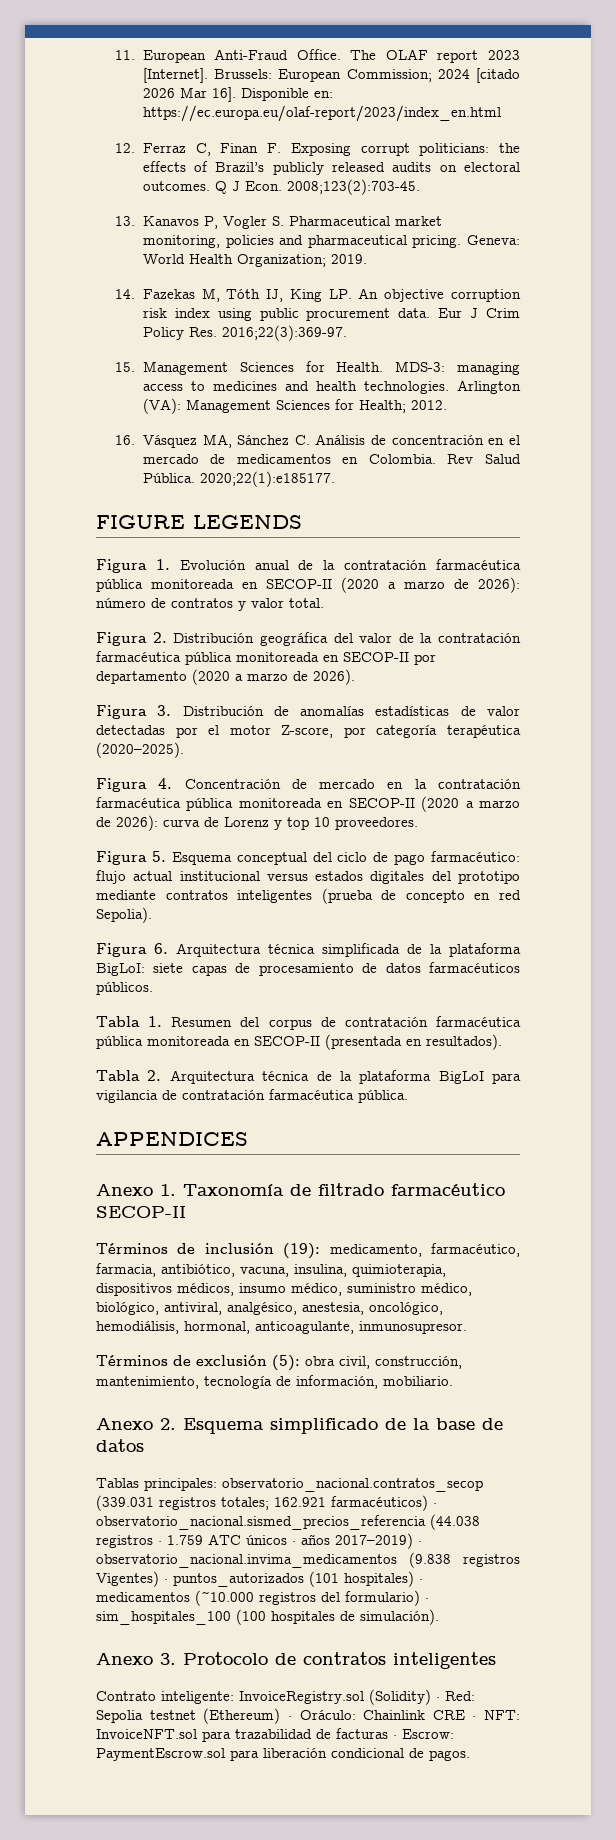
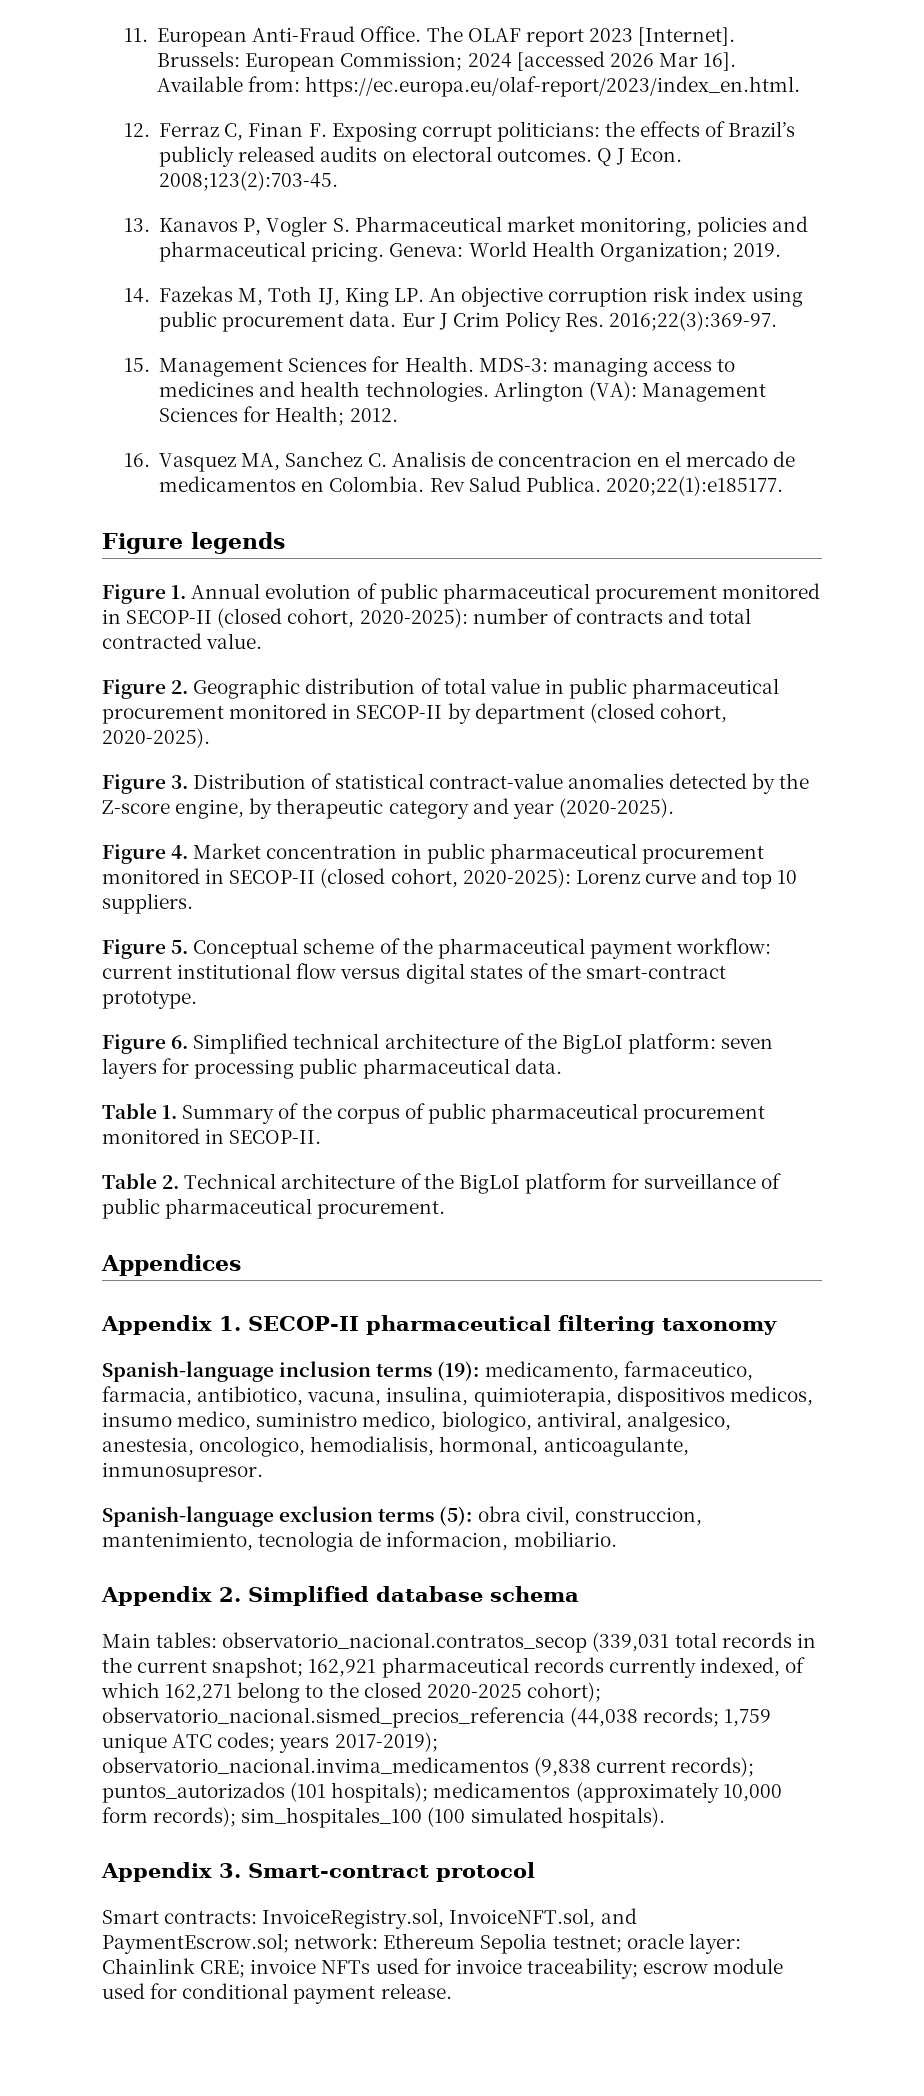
[476,68,520,83] [citado -> [516,51,605,71] [accessed
[240,88,333,101] [142,105,501,122] Disponible en: https://ec.europa.eu/olaf-report/2023/index_en.html -> [157,76,801,97] Available from: https://ec.europa.eu/olaf-report/2023/index_en.html.
[226,289,261,299] Tóth -> [268,286,313,302] Toth
[142,434,484,448] Vásquez MA, Sánchez C. Análisis de concentración -> [159,451,632,472] Vasquez MA, Sanchez C. Analisis de concentracion
[142,473,195,483] Pública. -> [525,476,601,492] Publica.
[96,515,302,529] [96,559,521,573] [96,577,520,593] [96,598,324,611] [96,632,521,646] [96,651,436,665] [96,669,355,685] [96,705,520,719] [96,725,521,738] [96,742,184,758] [96,778,521,792] [96,796,520,812] [96,815,418,831] [96,851,520,865] [96,870,520,884] [96,888,521,904] [96,907,152,923] [96,943,521,957] [96,962,520,976] [96,982,153,995] [96,1016,521,1030] [96,1034,502,1050] [96,1070,521,1084] [96,1089,408,1103] [96,1132,248,1146] [96,1183,505,1196] [96,1206,186,1218] [96,1243,520,1259] [96,1263,446,1277] [96,1283,472,1296] [96,1302,443,1315] [96,1321,467,1334] [96,1355,462,1371] [96,1375,453,1389] [96,1418,503,1434] [96,1439,144,1452] [96,1478,483,1492] [96,1495,437,1511] [96,1514,480,1530] [96,1533,422,1549] [96,1552,520,1568] [96,1571,423,1587] [96,1590,429,1606] [96,1609,439,1625] [96,1652,496,1669] [96,1689,475,1705] [96,1708,520,1724] [96,1728,454,1742] [96,1748,470,1761] FIGURE LEGENDS // Figura 1. Evolución anual de la contratación farmacéutica pública monitoreada en SECOP-II (2020 a marzo de 2026): número de contratos y valor total. // Figura 2. Distribución geográfica del valor de la contratación farmacéutica pública monitoreada en SECOP-II por departamento (2020 a marzo de 2026). // Figura 3. Distribución de anomalías estadísticas de valor detectadas por el motor Z-score, por categoría terapéutica (2020–2025). // Figura 4. Concentración de mercado en la contratación farmacéutica pública monitoreada en SECOP-II (2020 a marzo de 2026): curva de Lorenz y top 10 proveedores. // Figura 5. Esquema conceptual del ciclo de pago farmacéutico: flujo actual institucional versus estados digitales del prototipo mediante contratos inteligentes (prueba de concepto en red Sepolia). // Figura 6. Arquitectura técnica simplificada de la plataforma BigLoI: siete capas de procesamiento de datos farmacéuticos públicos. // Tabla 1. Resumen del corpus de contratación farmacéutica pública monitoreada en SECOP-II (presentada en resultados). // Tabla 2. Arquitectura técnica de la plataforma BigLoI para vigilancia de contratación farmacéutica pública. // APPENDICES // Anexo 1. Taxonomía de filtrado farmacéutico SECOP-II // Términos de inclusión (19): medicamento, farmacéutico, farmacia, antibiótico, vacuna, insulina, quimioterapia, dispositivos médicos, insumo médico, suministro médico, biológico, antiviral, analgésico, anestesia, oncológico, hemodiálisis, hormonal, anticoagulante, inmunosupresor. // Términos de exclusión (5): obra civil, construcción, mantenimiento, tecnología de información, mobiliario. // Anexo 2. Esquema simplificado de la base de datos // Tablas principales: observatorio_nacional.contratos_secop (339.031 registros totales; 162.921 farmacéuticos) · observatorio_nacional.sismed_precios_referencia (44.038 registros · 1.759 ATC únicos · años 2017–2019) · observatorio_nacional.invima_medicamentos (9.838 registros Vigentes) · puntos_autorizados (101 hospitales) · medicamentos (~10.000 registros del formulario) · sim_hospitales_100 (100 hospitales de simulación). // Anexo 3. Protocolo de contratos inteligentes // Contrato inteligente: InvoiceRegistry.sol (Solidity) · Red: Sepolia testnet (Ethereum) · Oráculo: Chainlink CRE · NFT: InvoiceNFT.sol para trazabilidad de facturas · Escrow: PaymentEscrow.sol para liberación condicional de pagos. -> [102,532,285,554] [102,583,821,604] [102,608,752,628] [102,633,263,649] [102,678,780,699] [102,703,727,724] [102,728,210,748] [102,773,810,794] [102,798,674,819] [102,843,764,864] [102,868,798,889] [102,893,193,914] [102,938,772,959] [102,963,727,984] [102,991,197,1009] [102,1033,774,1054] [102,1058,562,1079] [102,1103,766,1124] [102,1128,322,1144] [102,1173,782,1194] [102,1198,446,1219] [101,1254,241,1276] [101,1315,777,1335] [102,1361,753,1382] [102,1386,813,1407] [102,1411,731,1432] [102,1436,689,1457] [102,1462,263,1482] [102,1506,702,1527] [102,1531,617,1552] [101,1586,579,1606] [102,1632,816,1653] [102,1657,806,1678] [101,1682,601,1703] [102,1707,772,1728] [102,1732,438,1753] [102,1757,755,1777] [102,1782,782,1803] [102,1807,665,1828] [101,1862,535,1882] [102,1908,637,1929] [102,1933,741,1954] [102,1958,784,1979] [102,1983,452,2004] Figure legends // Figure 1. Annual evolution of public pharmaceutical procurement monitored in SECOP-II (closed cohort, 2020-2025): number of contracts and total contracted value. // Figure 2. Geographic distribution of total value in public pharmaceutical procurement monitored in SECOP-II by department (closed cohort, 2020-2025). // Figure 3. Distribution of statistical contract-value anomalies detected by the Z-score engine, by therapeutic category and year (2020-2025). // Figure 4. Market concentration in public pharmaceutical procurement monitored in SECOP-II (closed cohort, 2020-2025): Lorenz curve and top 10 suppliers. // Figure 5. Conceptual scheme of the pharmaceutical payment workflow: current institutional flow versus digital states of the smart-contract prototype. // Figure 6. Simplified technical architecture of the BigLoI platform: seven layers for processing public pharmaceutical data. // Table 1. Summary of the corpus of public pharmaceutical procurement monitored in SECOP-II. // Table 2. Technical architecture of the BigLoI platform for surveillance of public pharmaceutical procurement. // Appendices // Appendix 1. SECOP-II pharmaceutical filtering taxonomy // Spanish-language inclusion terms (19): medicamento, farmaceutico, farmacia, antibiotico, vacuna, insulina, quimioterapia, dispositivos medicos, insumo medico, suministro medico, biologico, antiviral, analgesico, anestesia, oncologico, hemodialisis, hormonal, anticoagulante, inmunosupresor. // Spanish-language exclusion terms (5): obra civil, construccion, mantenimiento, tecnologia de informacion, mobiliario. // Appendix 2. Simplified database schema // Main tables: observatorio_nacional.contratos_secop (339,031 total records in the current snapshot; 162,921 pharmaceutical records currently indexed, of which 162,271 belong to the closed 2020-2025 cohort); observatorio_nacional.sismed_precios_referencia (44,038 records; 1,759 unique ATC codes; years 2017-2019); observatorio_nacional.invima_medicamentos (9,838 current records); puntos_autorizados (101 hospitals); medicamentos (approximately 10,000 form records); sim_hospitales_100 (100 simulated hospitals). // Appendix 3. Smart-contract protocol // Smart contracts: InvoiceRegistry.sol, InvoiceNFT.sol, and PaymentEscrow.sol; network: Ethereum Sepolia testnet; oracle layer: Chainlink CRE; invoice NFTs used for invoice traceability; escrow module used for conditional payment release.

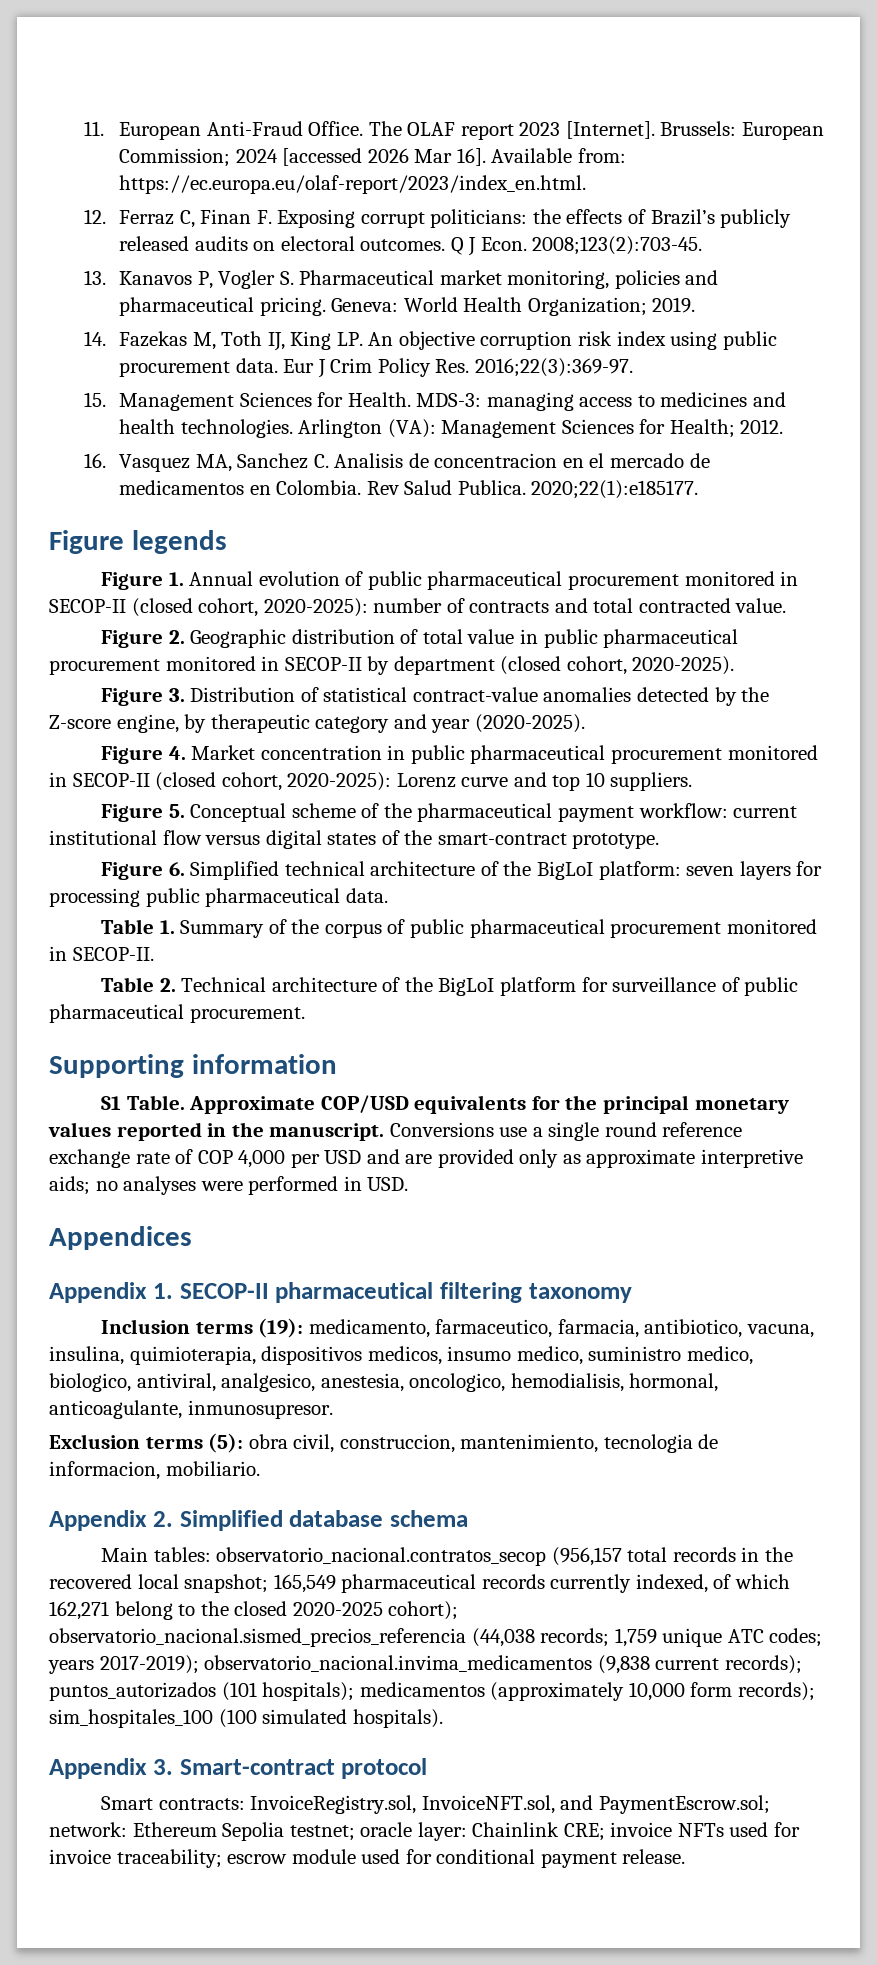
(446, 1210) none -> [49,1054,337,1078] [101,1095,789,1114] [48,1122,743,1141] [49,1149,803,1168] [49,1176,409,1195] // Supporting information // S1 Table. Approximate COP/USD equivalents for the principal monetary values reported in the manuscript. Conversions use a single round reference exchange rate of COP 4,000 per USD and are provided only as approximate interpretive aids; no analyses were performed in USD.
[102,1361,372,1382] Spanish-language inclusion -> [101,1319,191,1334] Inclusion
[102,1506,374,1527] Spanish-language exclusion -> [49,1434,140,1449] Exclusion
[592,1632,670,1652] (339,031 -> [551,1547,622,1566] (956,157
[137,1657,377,1678] current snapshot; 162,921 -> [49,1574,336,1593] recovered local snapshot; 165,549

